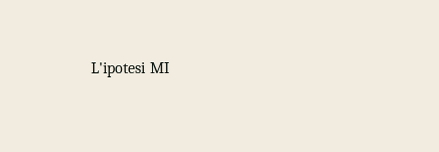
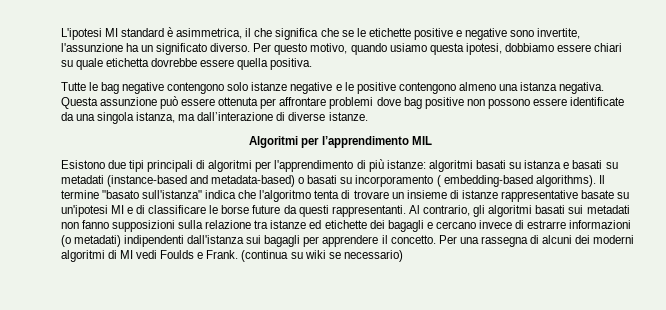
(170, 68) none -> [120,27,581,40] [60,43,623,55] [60,58,313,70] [60,82,605,94] [60,96,625,109] [60,112,368,124] [249,136,432,148] [60,159,618,172] [60,175,605,187] [60,190,630,202] [60,205,630,217] [60,220,632,232] [60,235,635,247] [60,250,403,262] standard è asimmetrica, il che significa che se le etichette positive e negative sono invertite, l'assunzione ha un significato diverso. Per questo motivo, quando usiamo questa ipotesi, dobbiamo essere chiari su quale etichetta dovrebbe essere quella positiva. // Tutte le bag negative contengono solo istanze negative e le positive contengono almeno una istanza negativa. Questa assunzione può essere ottenuta per affrontare problemi dove bag positive non possono essere identificate da una singola istanza, ma dall’interazione di diverse istanze. // Algoritmi per l’apprendimento MIL // Esistono due tipi principali di algoritmi per l'apprendimento di più istanze: algoritmi basati su istanza e basati su metadati (instance-based and metadata-based) o basati su incorporamento ( embedding-based algorithms). Il termine "basato sull'istanza" indica che l'algoritmo tenta di trovare un insieme di istanze rappresentative basate su un'ipotesi MI e di classificare le borse future da questi rappresentanti. Al contrario, gli algoritmi basati sui metadati non fanno supposizioni sulla relazione tra istanze ed etichette dei bagagli e cercano invece di estrarre informazioni (o metadati) indipendenti dall'istanza sui bagagli per apprendere il concetto. Per una rassegna di alcuni dei moderni algoritmi di MI vedi Foulds e Frank. (continua su wiki se necessario)

